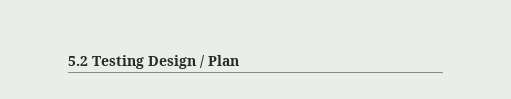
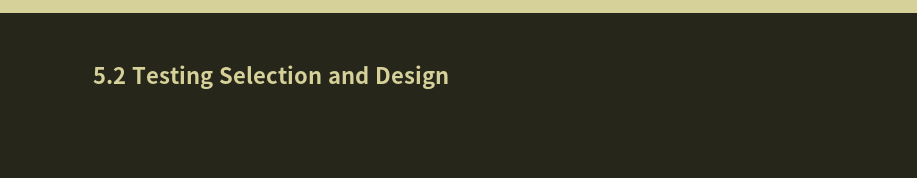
[148,55,239,69] Design / Plan -> [218,65,449,90] Selection and Design

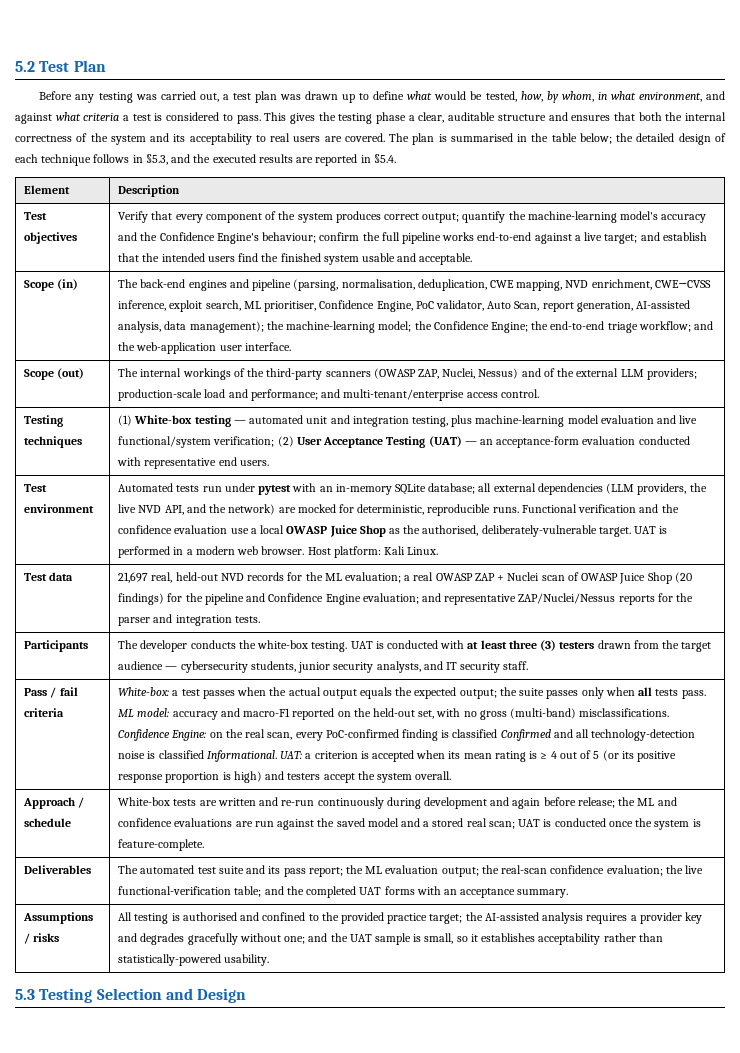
(126, 75) none -> [39,60,106,72] [39,91,726,103] [15,112,726,124] [15,133,726,145] [15,154,396,166] [24,185,71,194] [118,185,181,197] [24,212,48,220] [24,232,78,244] [118,211,707,223] [118,232,707,244] [118,253,473,265] [24,279,79,291] [118,279,711,291] [118,300,691,312] [118,321,714,333] [118,342,291,354] [24,368,85,380] [118,368,697,380] [118,389,539,401] [24,415,64,427] [24,436,83,448] [118,415,698,427] [118,436,690,448] [117,457,269,469] [24,484,48,492] [24,504,95,513] [118,483,707,495] [118,504,679,516] [118,525,668,537] [118,546,439,558] [24,572,74,581] [118,572,692,584] [118,593,694,605] [118,614,260,626] [24,640,89,652] [118,640,712,652] [118,661,529,673] [24,687,78,698] [24,708,65,717] [118,687,706,699] [118,708,670,720] [118,729,696,741] [118,750,677,762] [118,771,452,783] [23,797,85,809] [24,818,72,827] [118,797,677,809] [118,818,701,830] [118,839,205,851] [24,865,92,874] [118,865,704,877] [118,886,569,898] [23,912,94,924] [24,933,60,944] [118,912,703,924] [118,933,663,945] [118,954,270,966] [15,989,35,1000] Test Plan // Before any testing was carried out, a test plan was drawn up to define what would be tested, how, by whom, in what environment, and against what criteria a test is considered to pass. This gives the testing phase a clear, auditable structure and ensures that both the internal correctness of the system and its acceptability to real users are covered. The plan is summarised in the table below; the detailed design of each technique follows in §5.3, and the executed results are reported in §5.4. // Element | Description // Test objectives | Verify that every component of the system produces correct output; quantify the machine-learning model's accuracy and the Confidence Engine's behaviour; confirm the full pipeline works end-to-end against a live target; and establish that the intended users find the finished system usable and acceptable. // Scope (in) | The back-end engines and pipeline (parsing, normalisation, deduplication, CWE mapping, NVD enrichment, CWE→CVSS inference, exploit search, ML prioritiser, Confidence Engine, PoC validator, Auto Scan, report generation, AI-assisted analysis, data management); the machine-learning model; the Confidence Engine; the end-to-end triage workflow; and the web-application user interface. // Scope (out) | The internal workings of the third-party scanners (OWASP ZAP, Nuclei, Nessus) and of the external LLM providers; production-scale load and performance; and multi-tenant/enterprise access control. // Testing techniques | (1) White-box testing — automated unit and integration testing, plus machine-learning model evaluation and live functional/system verification; (2) User Acceptance Testing (UAT) — an acceptance-form evaluation conducted with representative end users. // Test environment | Automated tests run under pytest with an in-memory SQLite database; all external dependencies (LLM providers, the live NVD API, and the network) are mocked for deterministic, reproducible runs. Functional verification and the confidence evaluation use a local OWASP Juice Shop as the authorised, deliberately-vulnerable target. UAT is performed in a modern web browser. Host platform: Kali Linux. // Test data | 21,697 real, held-out NVD records for the ML evaluation; a real OWASP ZAP + Nuclei scan of OWASP Juice Shop (20 findings) for the pipeline and Confidence Engine evaluation; and representative ZAP/Nuclei/Nessus reports for the parser and integration tests. // Participants | The developer conducts the white-box testing. UAT is conducted with at least three (3) testers drawn from the target audience — cybersecurity students, junior security analysts, and IT security staff. // Pass / fail criteria | White-box: a test passes when the actual output equals the expected output; the suite passes only when all tests pass. ML model: accuracy and macro-F1 reported on the held-out set, with no gross (multi-band) misclassifications. Confidence Engine: on the real scan, every PoC-confirmed finding is classified Confirmed and all technology-detection noise is classified Informational. UAT: a criterion is accepted when its mean rating is ≥ 4 out of 5 (or its positive response proportion is high) and testers accept the system overall. // Approach / schedule | White-box tests are written and re-run continuously during development and again before release; the ML and confidence evaluations are run against the saved model and a stored real scan; UAT is conducted once the system is feature-complete. // Deliverables | The automated test suite and its pass report; the ML evaluation output; the real-scan confidence evaluation; the live functional-verification table; and the completed UAT forms with an acceptance summary. // Assumptions / risks | All testing is authorised and confined to the provided practice target; the AI-assisted analysis requires a provider key and degrades gracefully without one; and the UAT sample is small, so it establishes acceptability rather than statistically-powered usability. // 5.3

